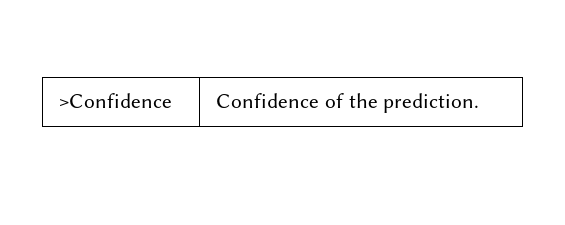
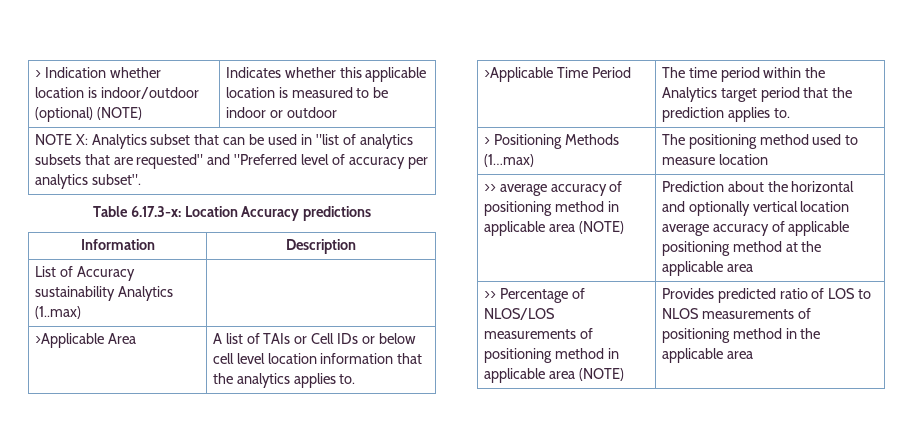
[59,93,173,108] [216,93,480,113] >Confidence | Confidence of the prediction. -> [34,67,161,78] [34,87,199,99] [34,107,142,122] [225,67,427,82] [225,87,389,98] [225,107,337,118] [34,134,413,149] [34,154,428,169] [34,174,141,189] [92,206,372,221] [80,239,155,250] [286,239,356,254] [34,266,135,281] [34,286,173,301] [34,306,81,319] [34,333,136,348] [212,333,417,344] [212,353,423,364] [212,373,356,388] [483,67,631,82] [661,67,826,82] [661,87,853,102] [661,107,790,122] [483,134,619,149] [483,154,534,167] [661,134,859,149] [661,154,768,165] [483,181,623,196] [483,201,619,216] [483,221,624,236] [661,181,855,192] [661,201,850,216] [661,221,850,236] [661,241,822,256] [661,261,753,276] [483,288,585,303] [483,308,555,320] [483,328,593,339] [483,348,619,363] [483,368,624,383] [661,288,872,303] [661,308,811,319] [661,328,821,343] [661,348,753,363] > Indication whether location is indoor/outdoor (optional) (NOTE) | Indicates whether this applicable location is measured to be indoor or outdoor // NOTE X: Analytics subset that can be used in "list of analytics subsets that are requested" and "Preferred level of accuracy per analytics subset". // Table 6.17.3-x: Location Accuracy predictions // Information | Description // List of Accuracy sustainability Analytics (1..max) | // >Applicable Area | A list of TAIs or Cell IDs or below cell level location information that the analytics applies to. // >Applicable Time Period | The time period within the Analytics target period that the prediction applies to. // > Positioning Methods (1…max) | The positioning method used to measure location // >> average accuracy of positioning method in applicable area (NOTE) | Prediction about the horizontal and optionally vertical location average accuracy of applicable positioning method at the applicable area // >> Percentage of NLOS/LOS measurements of positioning method in applicable area (NOTE) | Provides predicted ratio of LOS to NLOS measurements of positioning method in the applicable area

